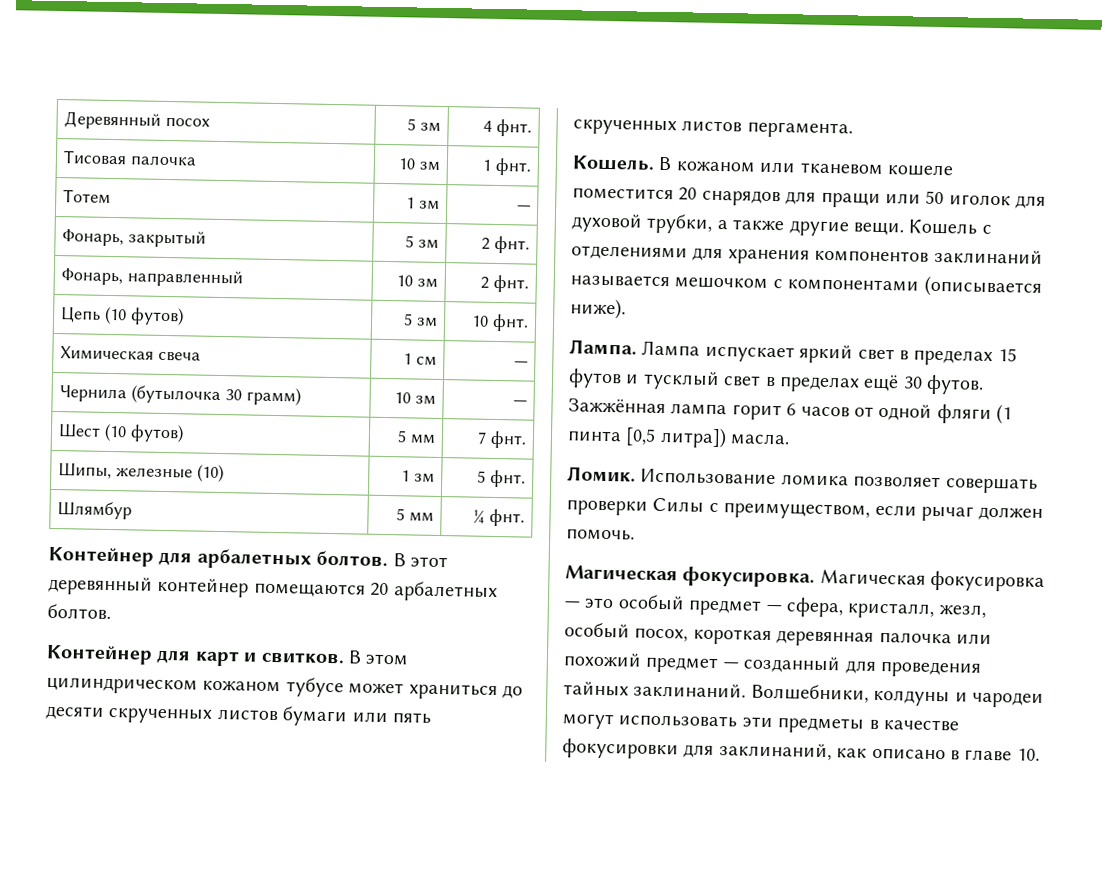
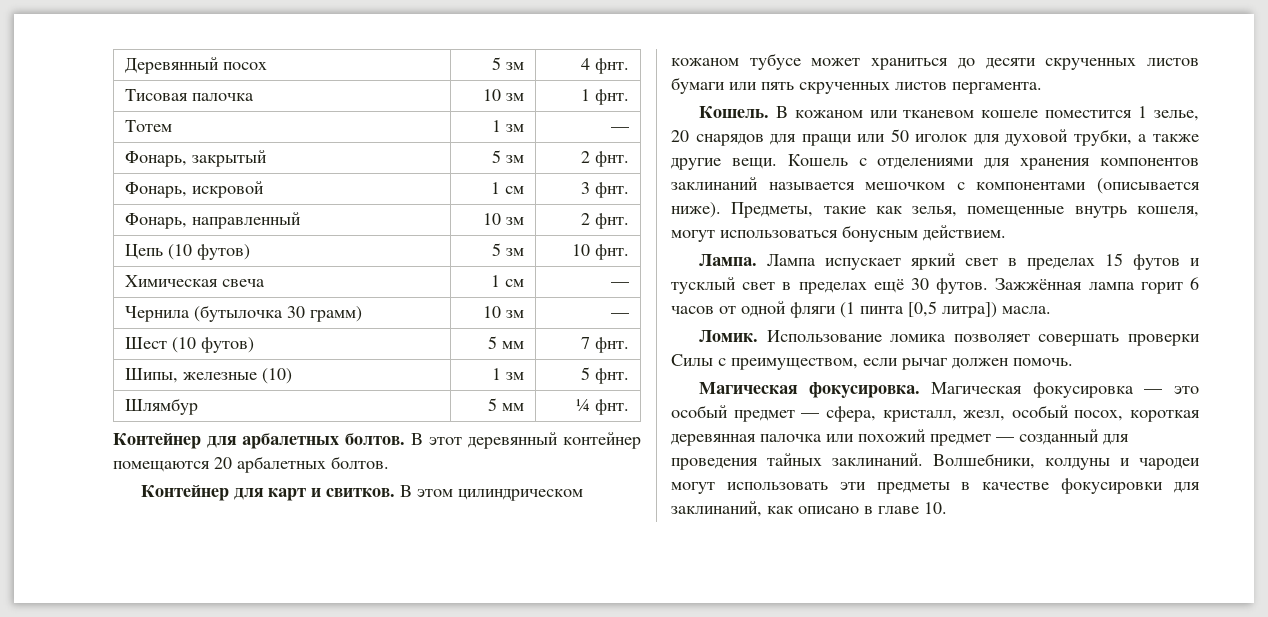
(530, 244) none -> [124,181,264,198] [491,182,525,194] [581,182,630,198] // Фонарь, искровой | 1 см | 3 фнт.
(674, 194) none -> [1138,106,1199,121] 1 зелье,
(626, 309) none -> [731,202,1199,218] [671,225,1006,242] Предметы, такие как зелья, помещенные внутрь кошеля, могут использоваться бонусным действием.

